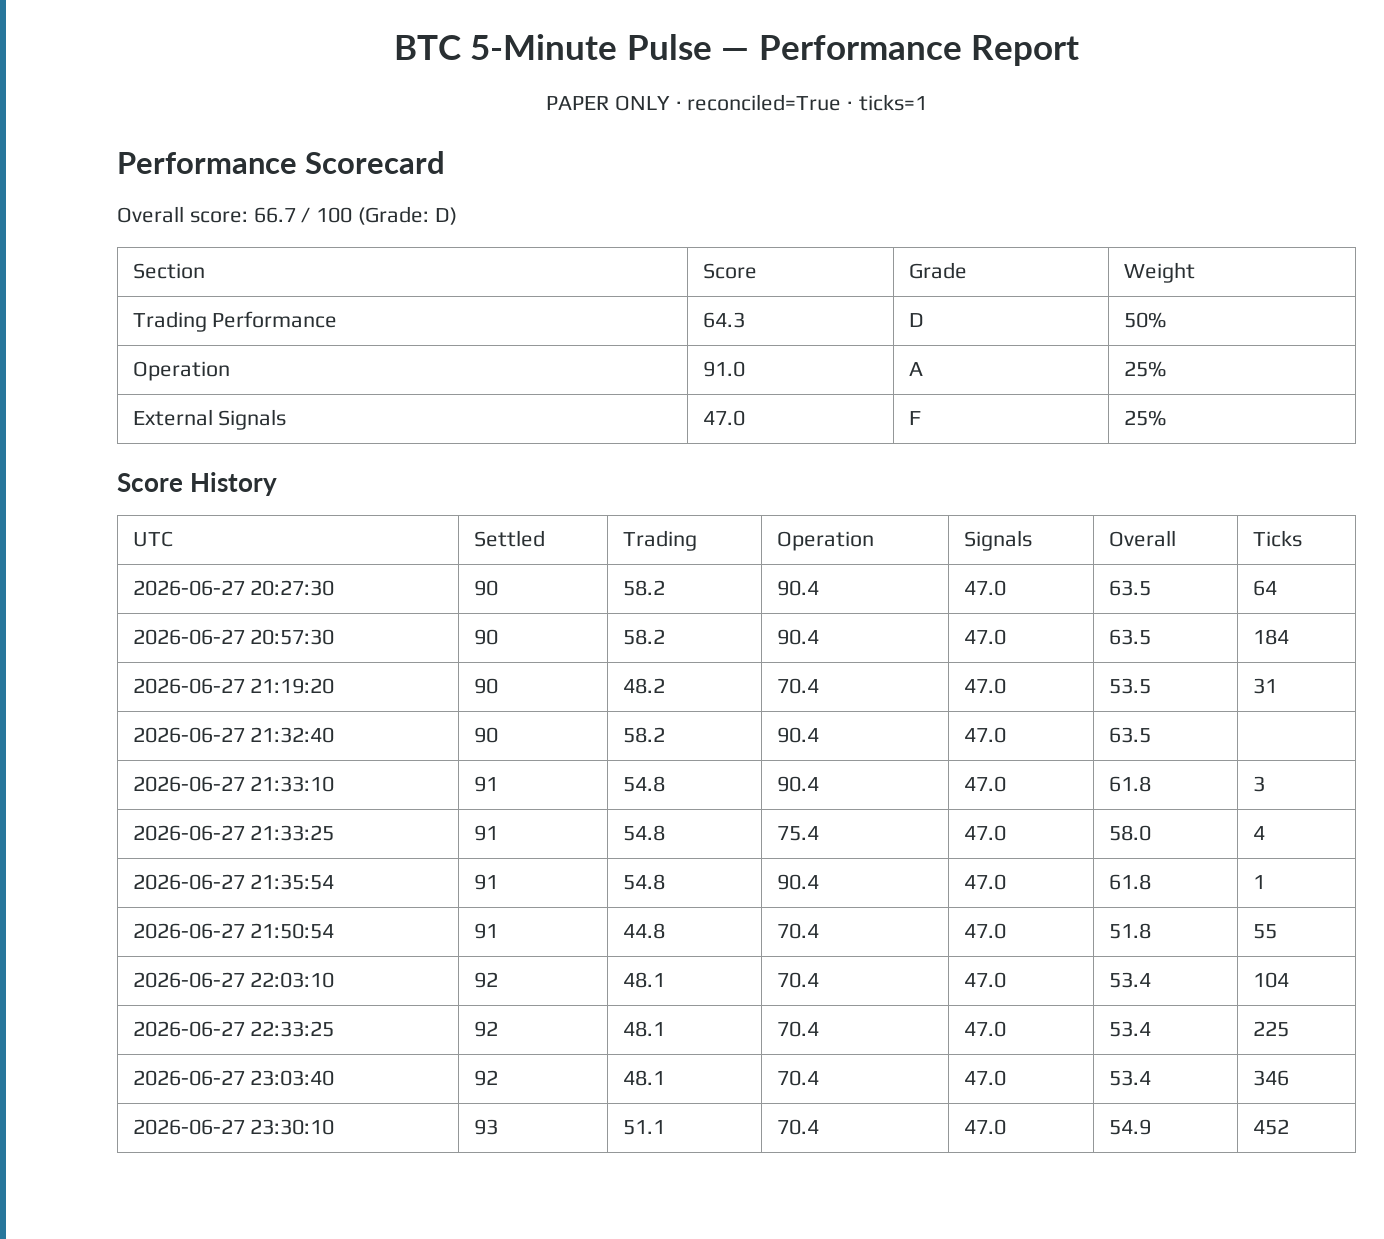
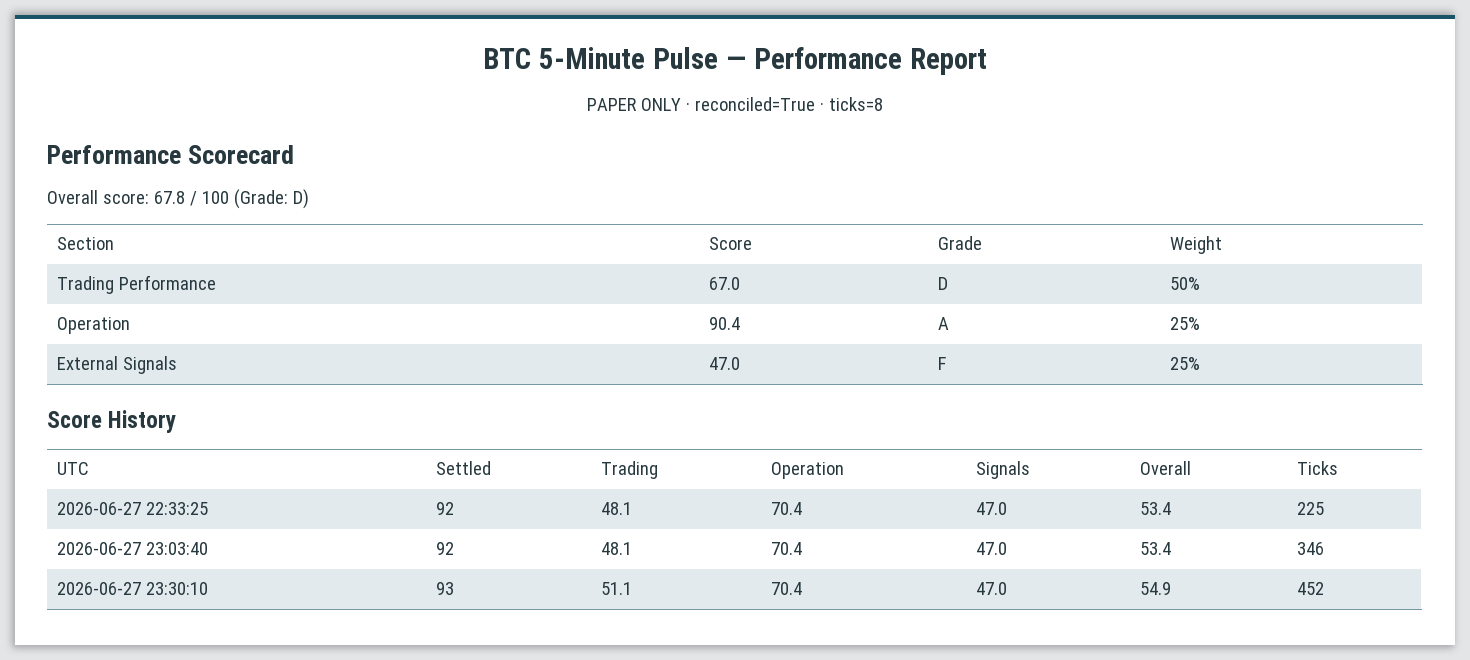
[859,94,928,111] ticks=1 -> [828,97,883,111] ticks=8
[253,207,296,223] 66.7 -> [153,191,185,204] 67.8
[702,312,745,328] 64.3 -> [708,277,740,290] 67.0
[702,361,745,377] 91.0 -> [708,317,740,330] 90.4
[132,580,335,596] [473,580,498,596] [622,580,665,596] [776,580,819,596] [963,580,1006,596] [1108,580,1151,596] [1252,580,1277,596] [132,629,335,645] [473,629,498,645] [622,629,665,645] [776,629,819,645] [963,629,1006,645] [1108,629,1151,645] [1252,629,1289,645] [132,678,335,694] [473,678,498,694] [622,678,665,694] [776,678,819,694] [963,678,1006,694] [1108,678,1151,694] [1252,678,1277,694] [132,727,335,743] [473,727,498,743] [622,727,665,743] [776,727,819,743] [963,727,1006,743] [1108,727,1151,743] [132,776,335,792] [473,776,498,792] [622,776,665,792] [776,776,819,792] [963,776,1006,792] [1108,776,1151,792] [1252,776,1265,792] [132,825,335,841] [473,825,498,841] [622,825,665,841] [776,826,819,841] [963,825,1006,841] [1108,825,1151,841] [1252,826,1265,840] [132,874,335,890] [473,874,498,890] [622,874,665,890] [776,874,819,890] [963,874,1006,890] [1108,874,1151,890] [1252,875,1265,889] [132,923,335,939] [473,923,498,939] [622,923,665,939] [776,923,819,939] [963,923,1006,939] [1108,923,1151,939] [1252,924,1277,939] [132,972,335,988] [473,972,498,988] [622,972,665,988] [776,972,819,988] [963,972,1006,988] [1108,972,1151,988] [1252,972,1289,988] // 2026-06-27 20:27:30 | 90 | 58.2 | 90.4 | 47.0 | 63.5 | 64 // 2026-06-27 20:57:30 | 90 | 58.2 | 90.4 | 47.0 | 63.5 | 184 // 2026-06-27 21:19:20 | 90 | 48.2 | 70.4 | 47.0 | 53.5 | 31 // 2026-06-27 21:32:40 | 90 | 58.2 | 90.4 | 47.0 | 63.5 | // 2026-06-27 21:33:10 | 91 | 54.8 | 90.4 | 47.0 | 61.8 | 3 // 2026-06-27 21:33:25 | 91 | 54.8 | 75.4 | 47.0 | 58.0 | 4 // 2026-06-27 21:35:54 | 91 | 54.8 | 90.4 | 47.0 | 61.8 | 1 // 2026-06-27 21:50:54 | 91 | 44.8 | 70.4 | 47.0 | 51.8 | 55 // 2026-06-27 22:03:10 | 92 | 48.1 | 70.4 | 47.0 | 53.4 | 104 -> (1338, 468) none

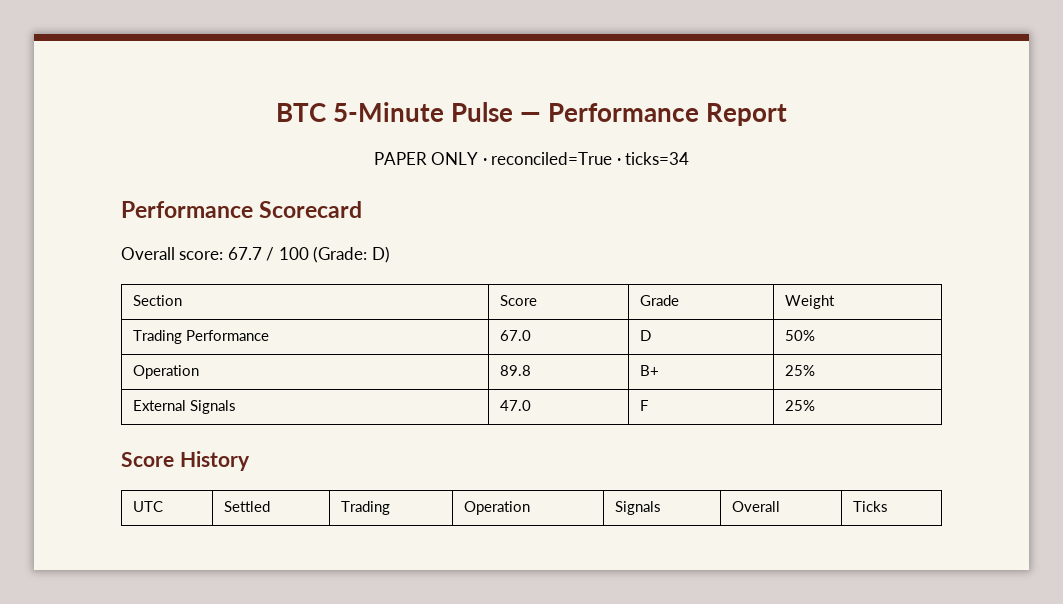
[828,97,883,111] ticks=8 -> [625,152,690,165] ticks=34
[153,191,185,204] 67.8 -> [227,247,262,260] 67.7
[708,317,740,330] [937,317,949,330] 90.4 | A -> [499,365,531,376] [639,365,659,376] 89.8 | B+
[56,502,208,515] [435,502,454,515] [600,502,632,515] [770,502,802,515] [975,502,1007,515] [1139,502,1171,515] [1296,502,1324,515] [56,542,208,555] [435,542,454,555] [600,542,632,555] [770,542,802,555] [975,542,1007,555] [1139,542,1171,555] [1296,542,1324,555] [56,582,208,595] [435,582,454,595] [600,582,632,595] [770,582,802,595] [975,582,1007,595] [1139,582,1171,595] [1296,582,1324,595] // 2026-06-27 22:33:25 | 92 | 48.1 | 70.4 | 47.0 | 53.4 | 225 // 2026-06-27 23:03:40 | 92 | 48.1 | 70.4 | 47.0 | 53.4 | 346 // 2026-06-27 23:30:10 | 93 | 51.1 | 70.4 | 47.0 | 54.9 | 452 -> (888, 506) none

